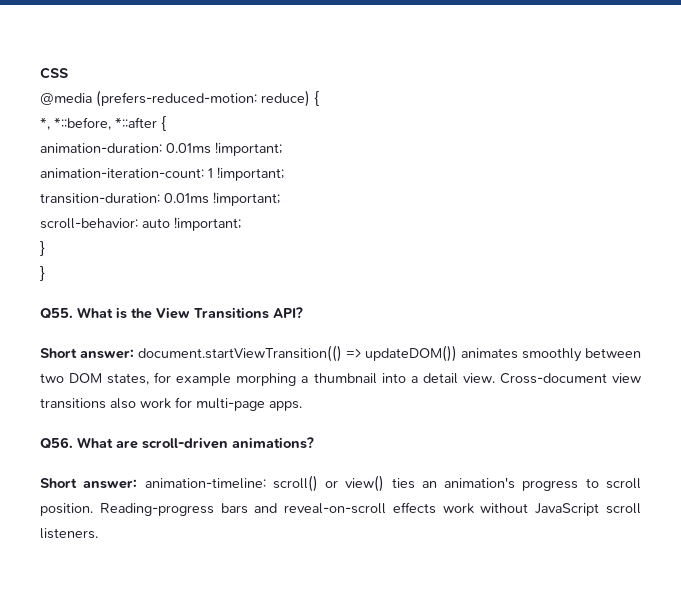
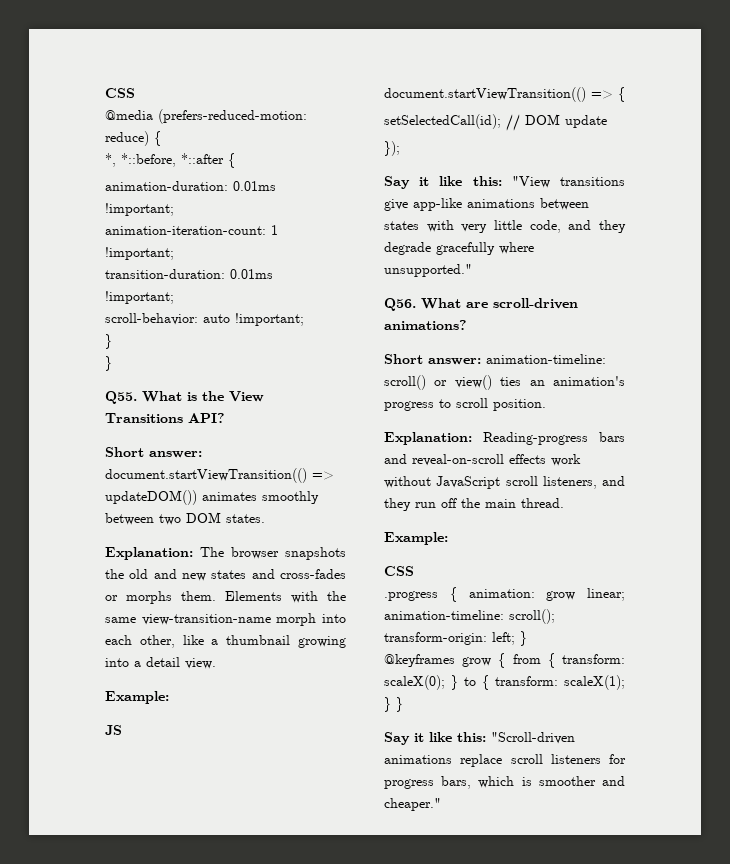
[107,372,297,386] states, for example morphing -> [226,514,265,523] [105,547,346,560] [105,569,346,581] [105,591,346,604] [105,613,346,626] [105,635,204,648] states. // Explanation: The browser snapshots the old and new states and cross-fades or morphs them. Elements with the same view-transition-name morph into each other, like
(377, 378) none -> [298,636,346,648] growing
[499,373,642,384] [40,397,302,411] Cross-document view transitions also work for multi-page apps. -> [105,691,169,704] [105,725,122,735] [384,87,625,102] [384,114,607,131] [384,141,400,156] [384,176,625,189] [384,198,589,211] [384,220,626,233] [384,242,534,255] [384,264,472,277] // Example: // JS // document.startViewTransition(() => { // setSelectedCall(id); // DOM update // }); // Say it like this: "View transitions give app-like animations between states with very little code, and they degrade gracefully where unsupported."
(93, 509) none -> [384,432,472,445] // Explanation:
[40,528,98,539] listeners. -> [542,476,625,489] [384,498,564,511] [384,532,448,545] [384,566,414,576] [384,587,625,602] [384,609,555,624] [384,631,527,646] [384,653,625,668] [384,675,625,690] [384,697,403,712] [384,732,575,745] [384,754,626,767] [384,776,625,789] [384,798,441,811] listeners, and they run off the main thread. // Example: // CSS // .progress { animation: grow linear; animation-timeline: scroll(); transform-origin: left; } // @keyframes grow { from { transform: scaleX(0); } to { transform: scaleX(1); } } // Say it like this: "Scroll-driven animations replace scroll listeners for progress bars, which is smoother and cheaper."

